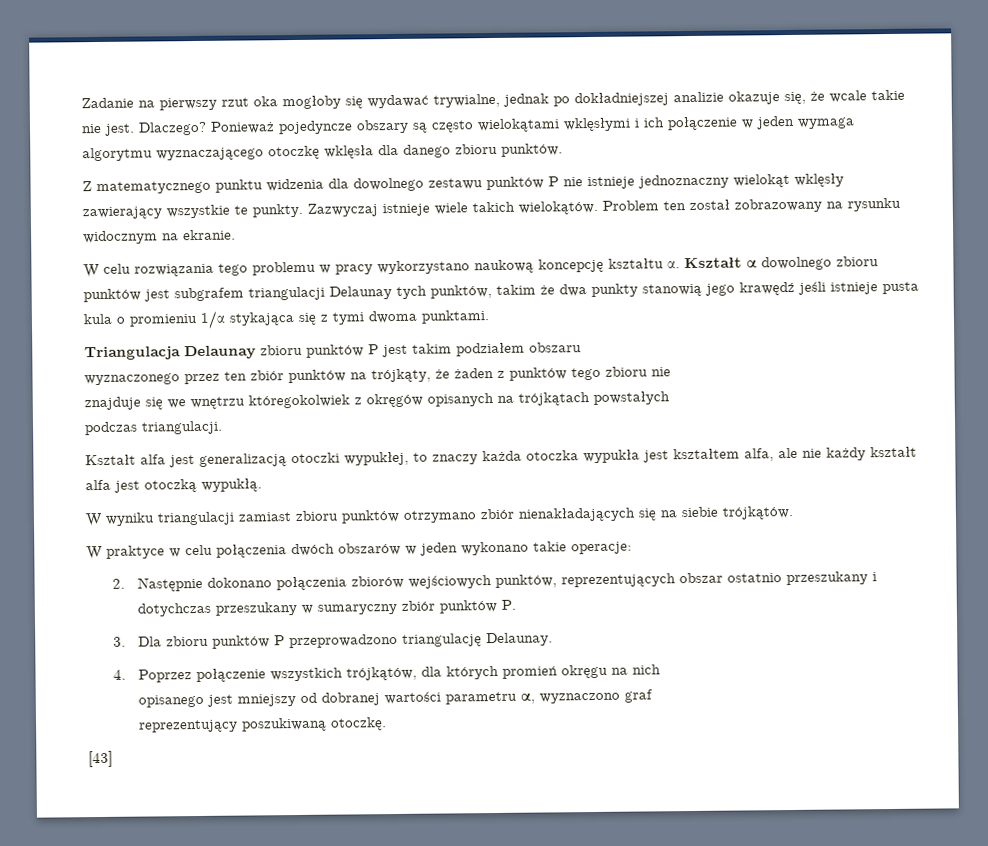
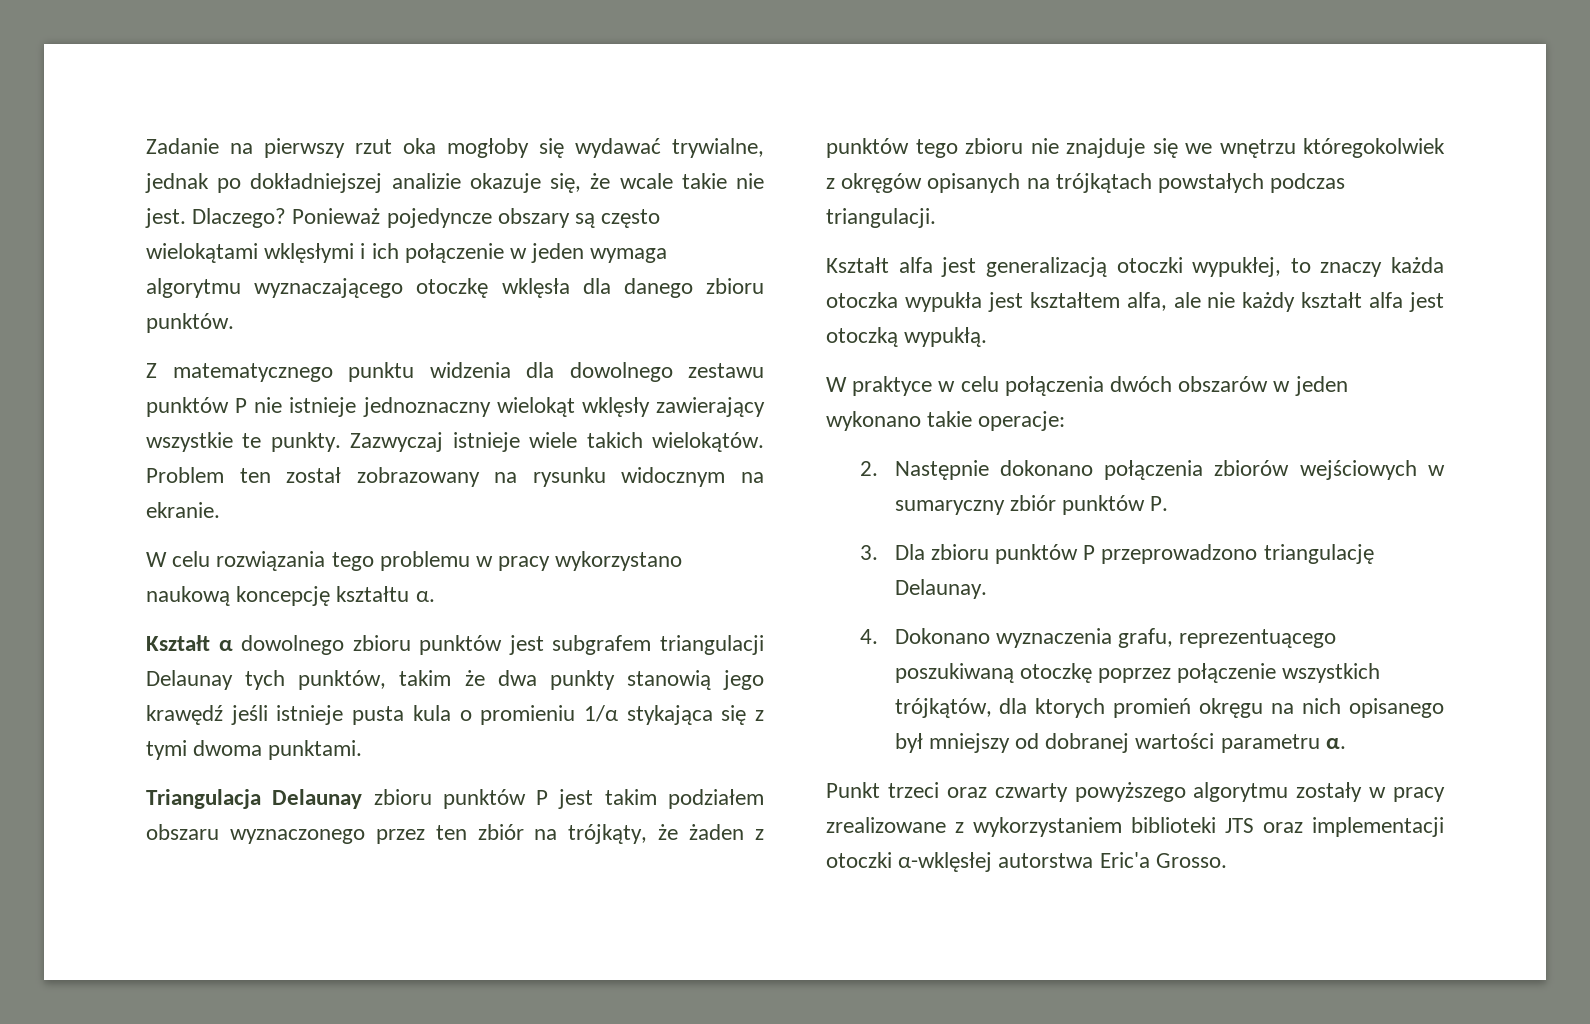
(680, 265) none -> (435, 596) //
(582, 347) // -> (219, 832) none
[288,369,346,384] punktów -> (524, 832) none
(671, 372) // -> (1059, 146) none
(670, 398) // -> (1265, 183) none
[85,505,793,527] // W wyniku triangulacji zamiast zbioru punktów otrzymano zbiór nienakładających się na siebie trójkątów. -> (988, 337) none
[495,571,878,588] [137,601,298,617] punktów, reprezentujących obszar ostatnio przeszukany i dotychczas przeszukany -> (1417, 470) none
[138,669,193,683] Poprzez -> [894,628,1337,648] [894,663,1171,683] Dokonano wyznaczenia grafu, reprezentuącego poszukiwaną otoczkę poprzez
[446,665,500,680] których -> [1035,698,1106,718] ktorych
[138,694,234,708] // opisanego jest -> [1349,698,1444,718] [894,733,923,753] opisanego był
[520,689,654,704] [138,717,388,733] [88,750,113,768] α, wyznaczono graf // reprezentujący poszukiwaną otoczkę. // [43] -> [1325,738,1346,749] [826,782,1445,802] [826,817,1444,837] [826,852,1227,872] α. // Punkt trzeci oraz czwarty powyższego algorytmu zostały w pracy zrealizowane z wykorzystaniem biblioteki JTS oraz implementacji otoczki α-wklęsłej autorstwa Eric'a Grosso.

